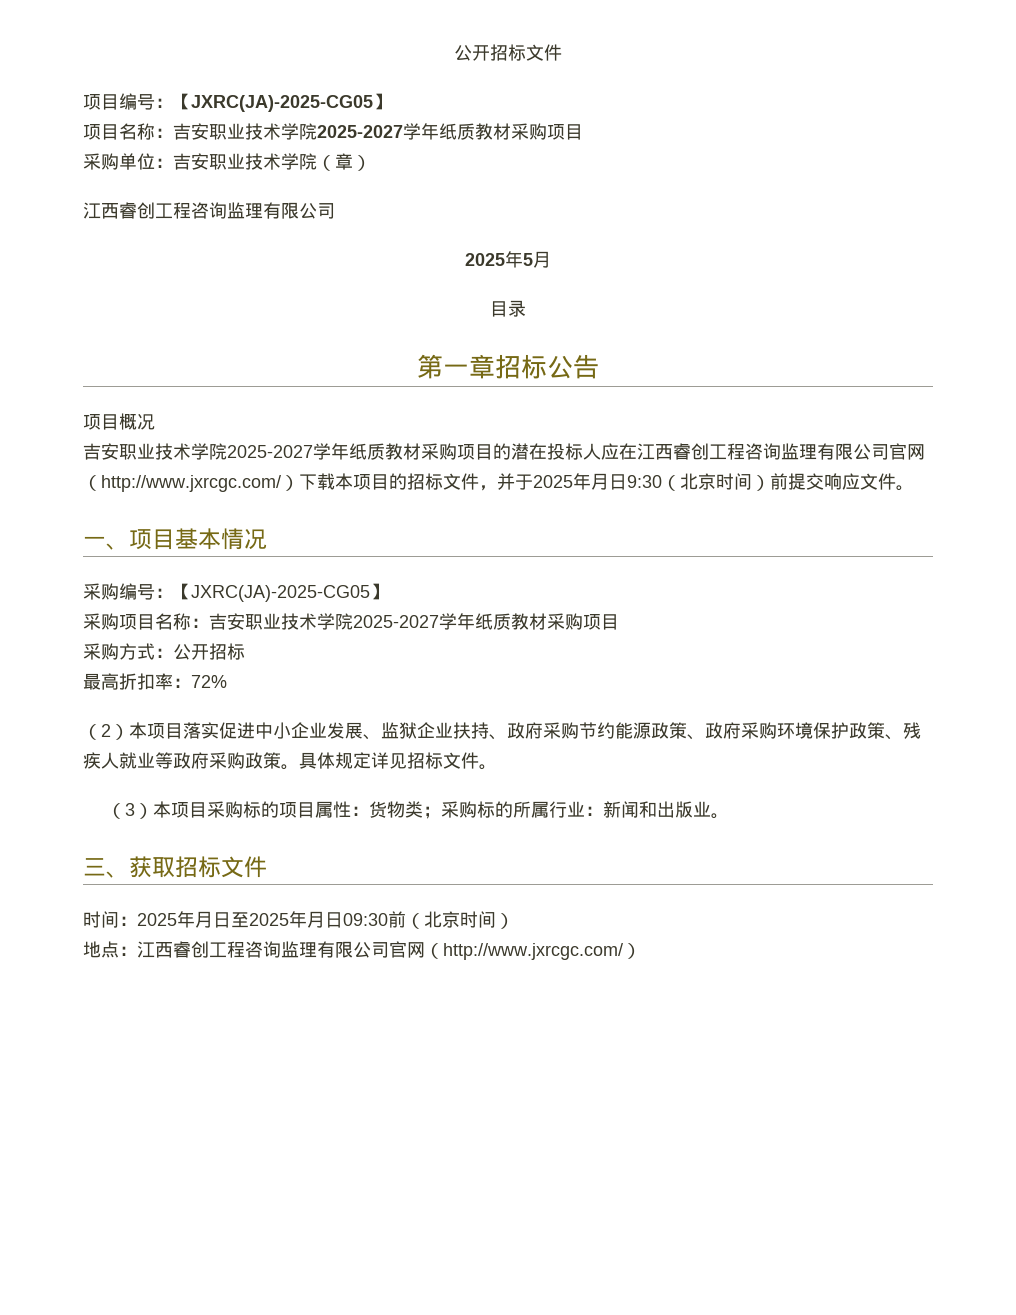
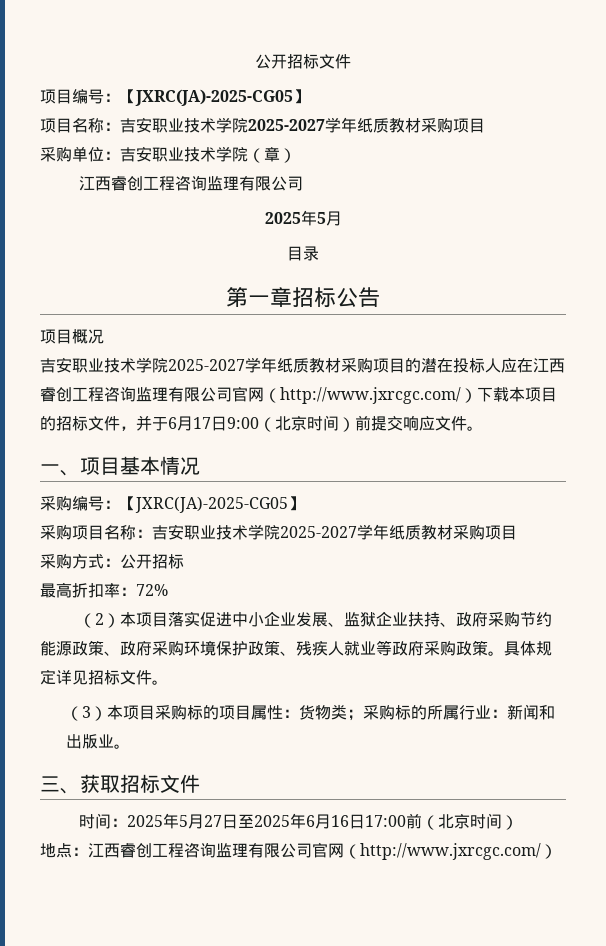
[533,473,662,490] 2025年月日9:30 -> [168,416,259,431] 6月17日9:00
[195,911,388,928] 月日至2025年月日09:30 -> [178,813,406,829] 5月27日至2025年6月16日17:00

